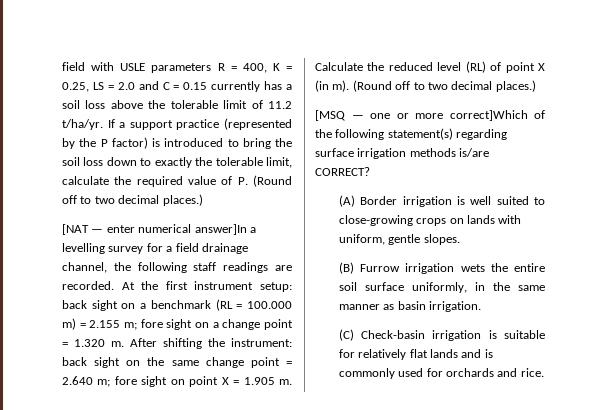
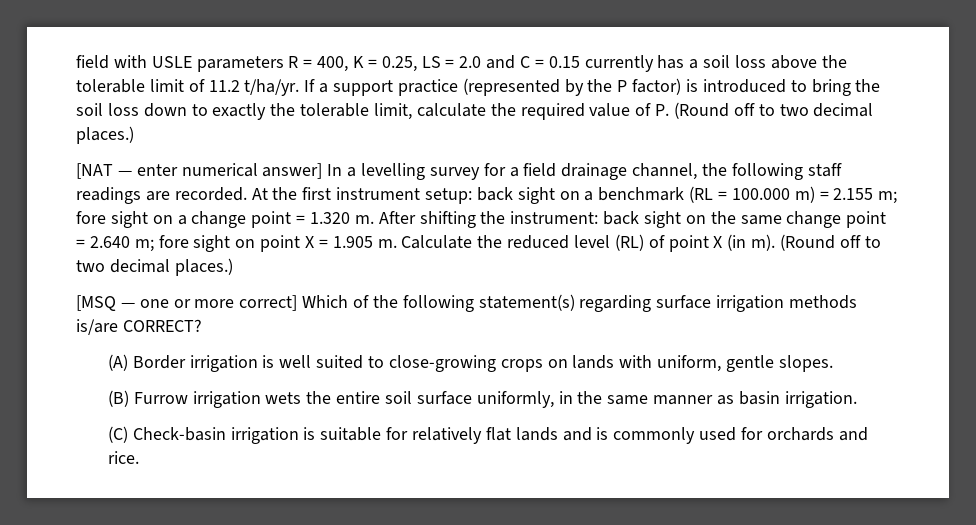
[194,224,247,235] answer]In -> [262,163,343,179] answer] In
[449,110,528,121] correct]Which -> [239,295,349,311] correct] Which

